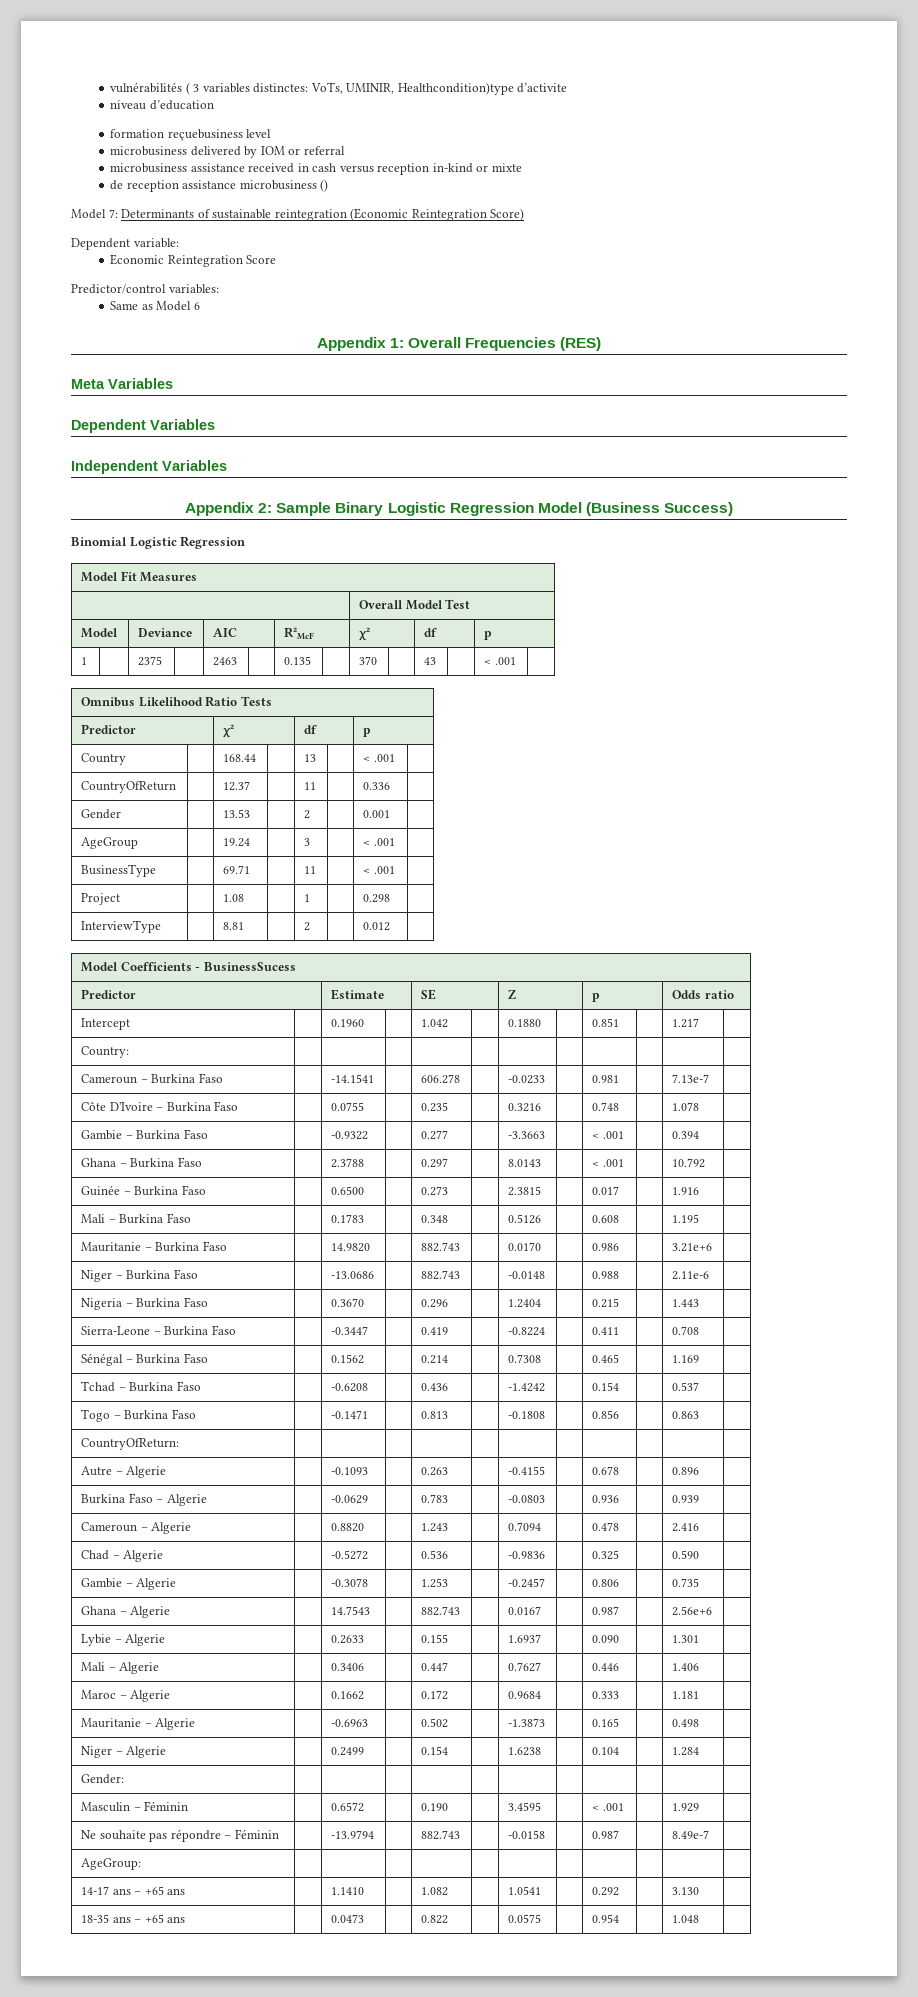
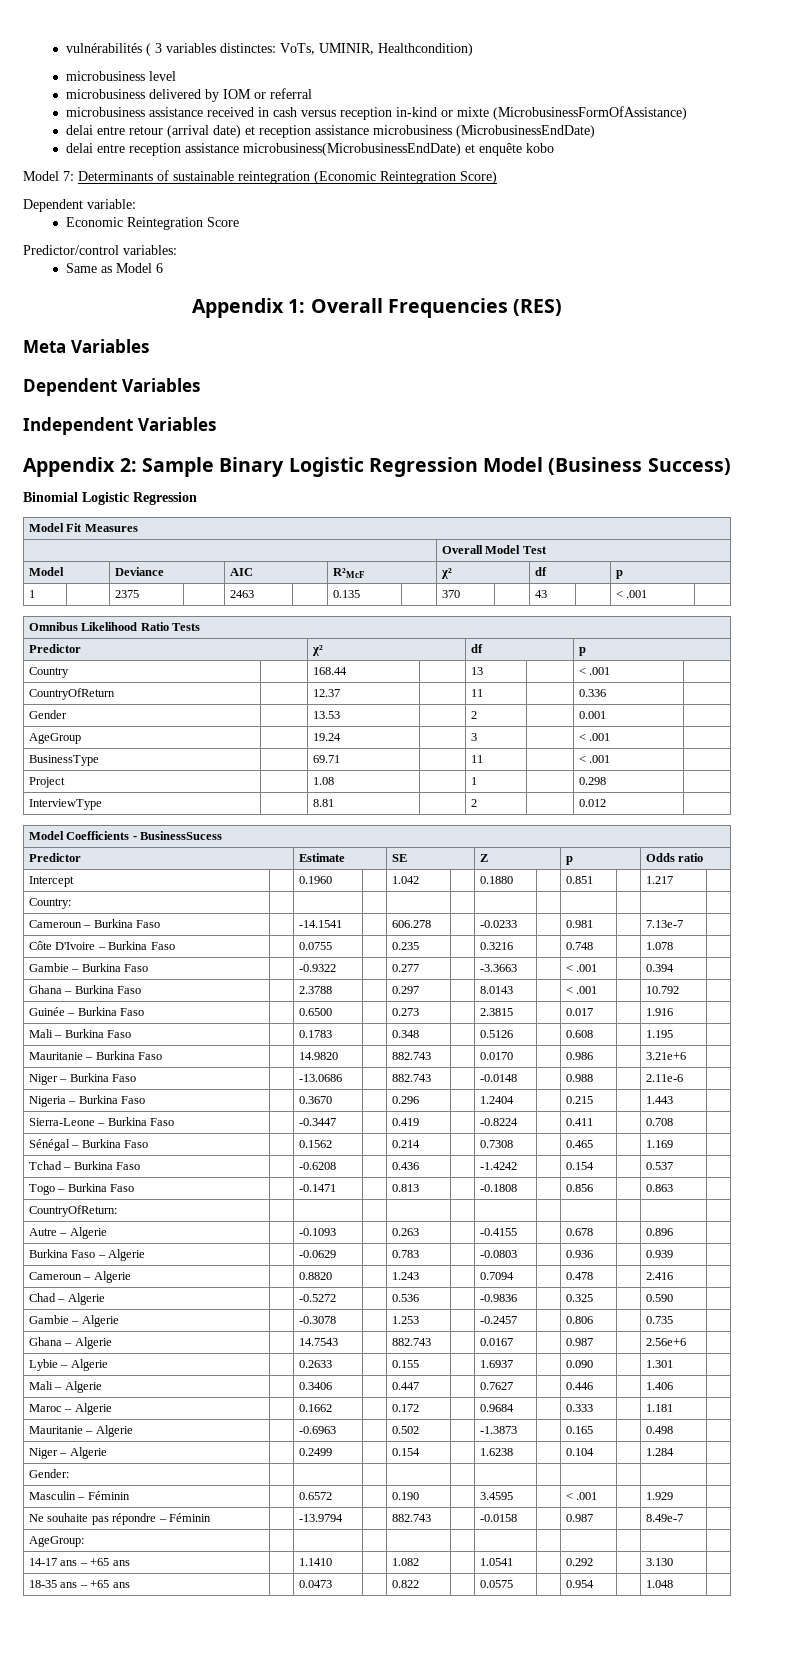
[397,82,568,95] [110,100,214,110] [110,129,243,141] Healthcondition)type d’activite // niveau d’education // formation reçuebusiness -> [377,43,473,56] [65,71,145,81] Healthcondition) // microbusiness
[110,179,329,192] // de reception assistance microbusiness () -> [492,106,687,120] [65,125,595,138] [65,143,554,156] (MicrobusinessFormOfAssistance) // delai entre retour (arrival date) et reception assistance microbusiness (MicrobusinessEndDate) // delai entre reception assistance microbusiness(MicrobusinessEndDate) et enquête kobo

